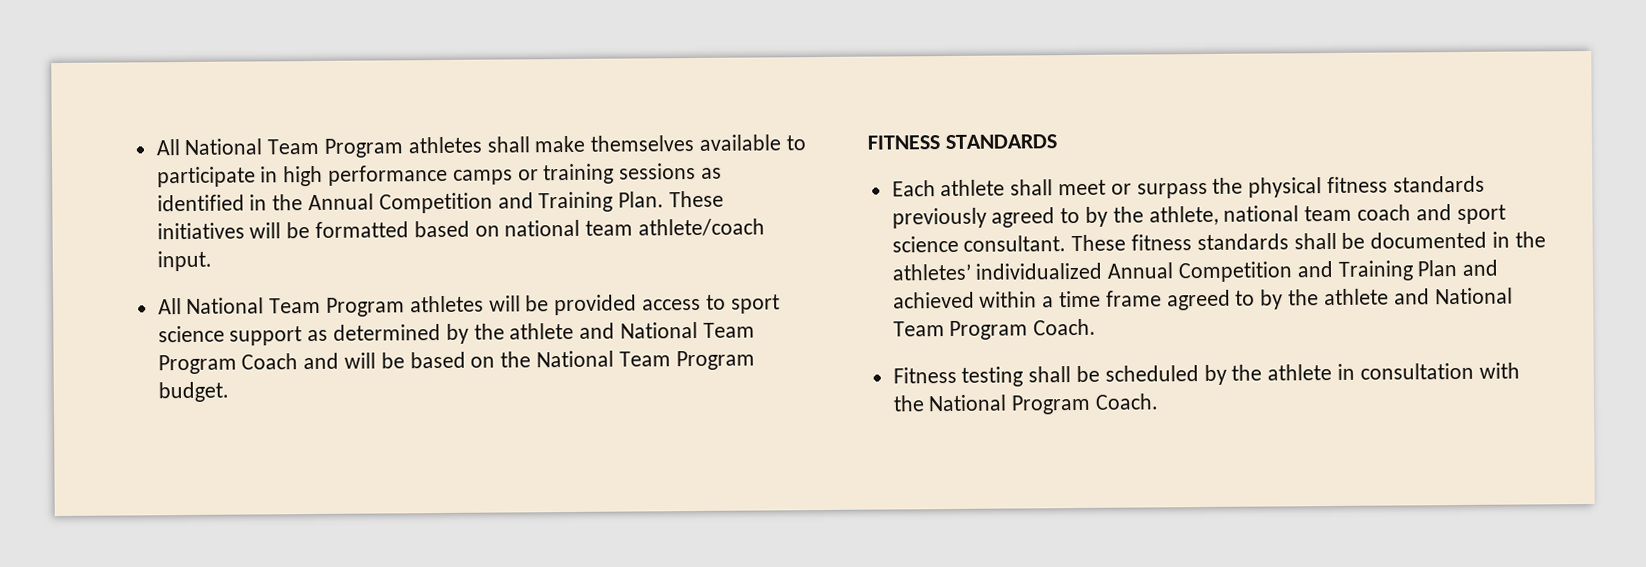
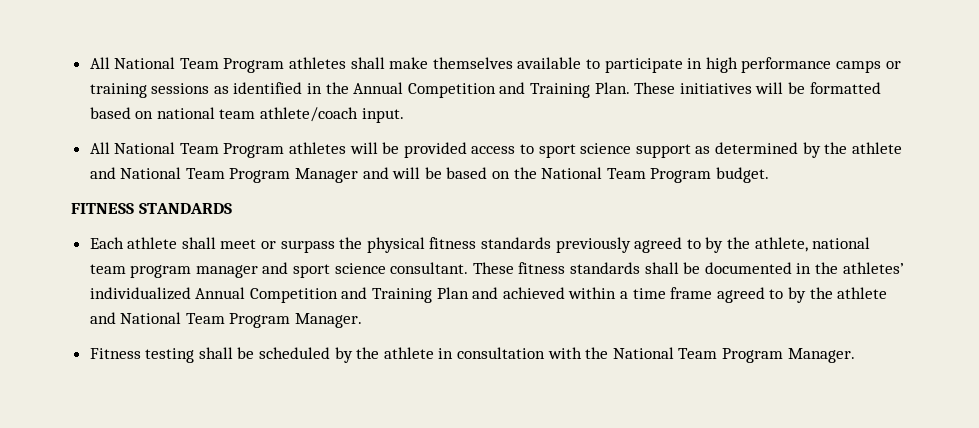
[241,353,299,370] Coach -> [295,168,359,183] Manager
[1357,204,1412,221] coach -> [130,265,258,278] program manager
[1033,318,1097,336] Coach. -> [295,313,363,328] Manager.
[1011,393,1159,415] Program Coach. -> [678,348,855,363] Team Program Manager.

